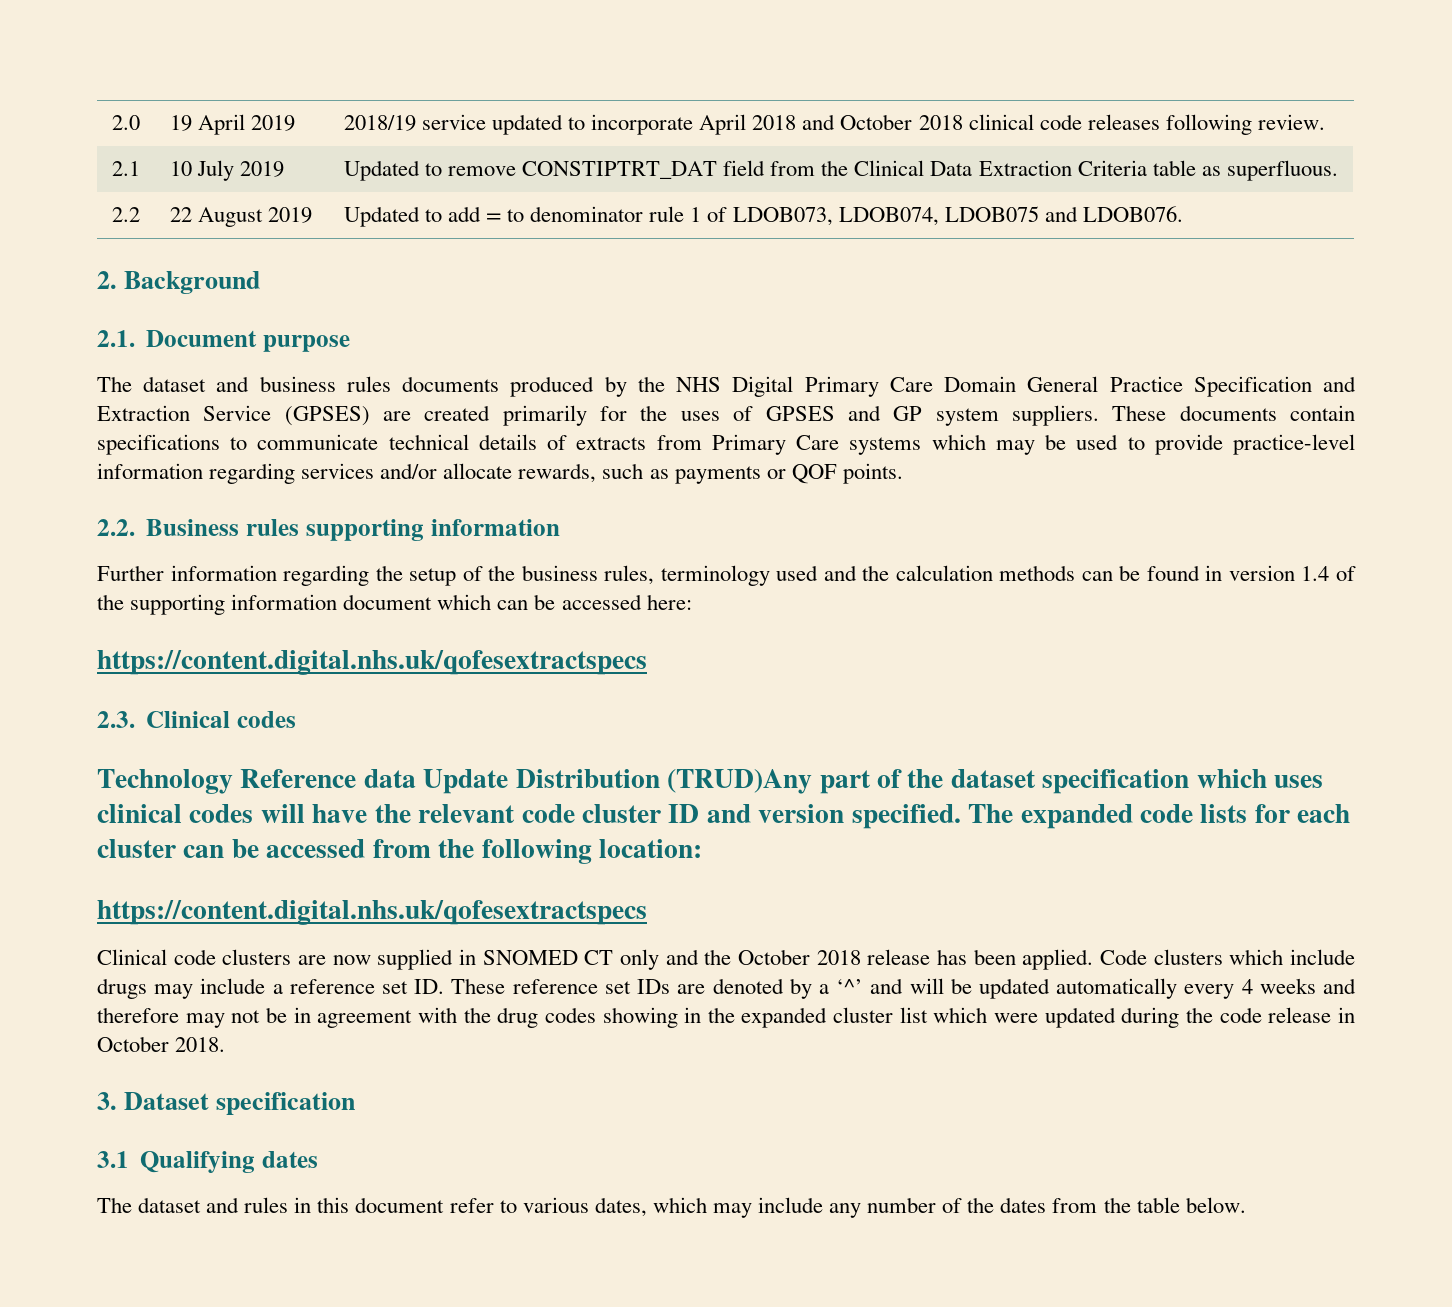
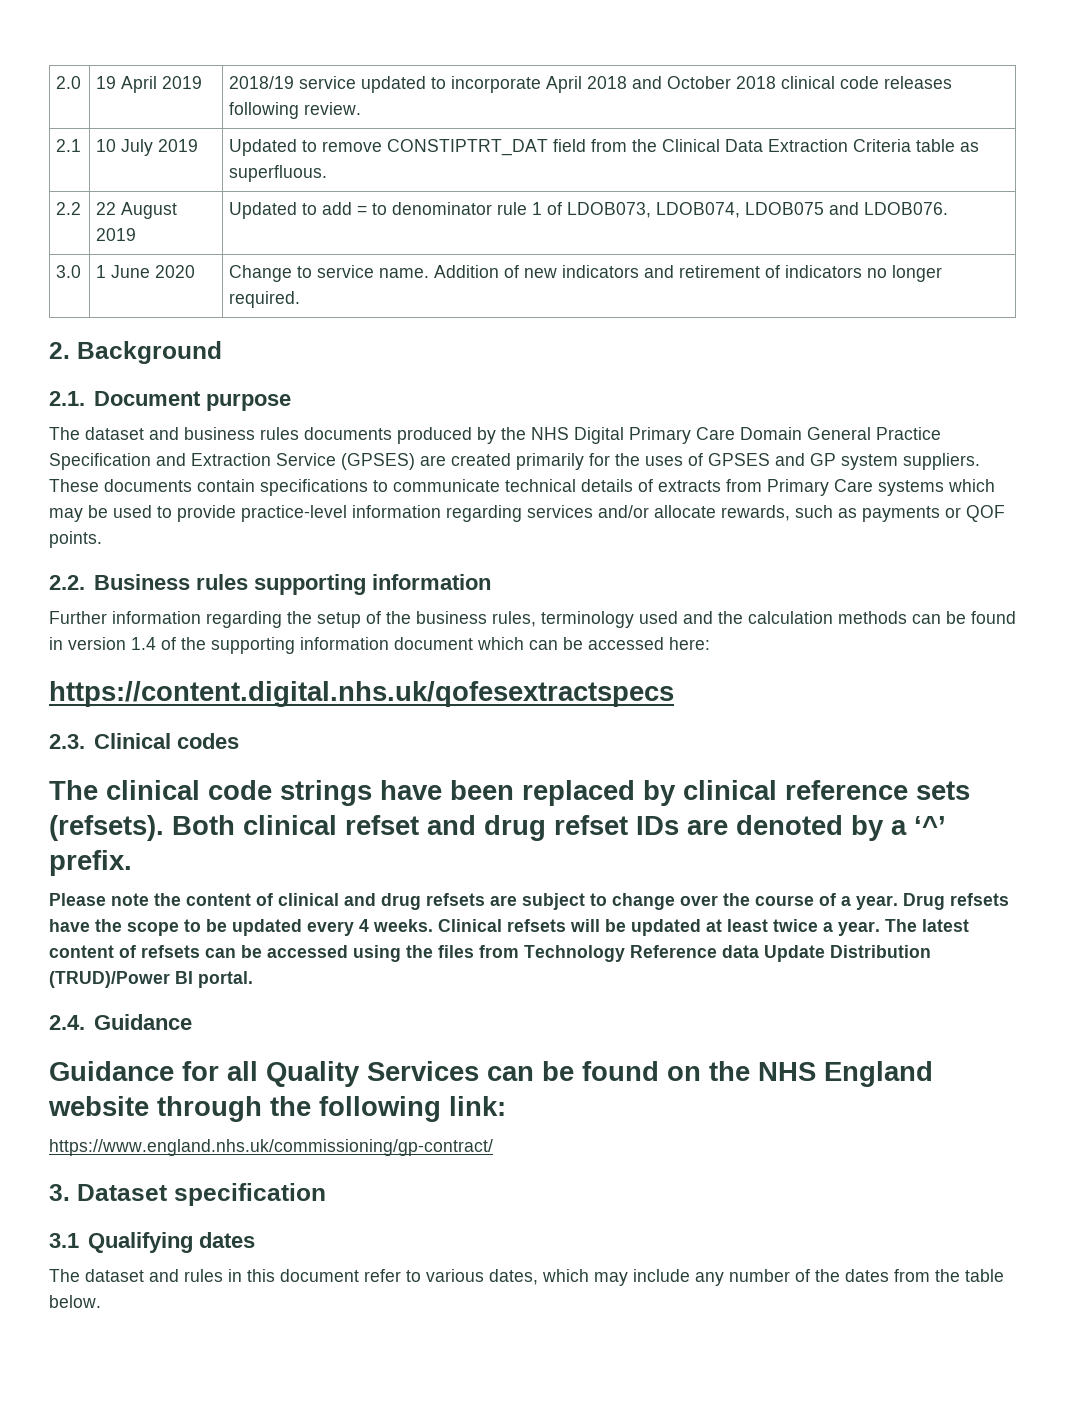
(1183, 214) none -> [56,265,82,278] [96,265,196,278] [229,265,943,282] [229,291,301,308] // 3.0 | 1 June 2020 | Change to service name. Addition of new indicators and retirement of indicators no longer required.
[97,769,1324,794] [97,804,1351,829] [97,839,702,864] [97,900,647,925] [97,949,1355,970] [97,978,631,999] Technology Reference data Update Distribution (TRUD)Any part of the dataset specification which uses clinical codes will have the relevant code cluster ID and version specified. The expanded code lists for each cluster can be accessed from the following location: // https://content.digital.nhs.uk/qofesextractspecs // Clinical code clusters are now supplied in SNOMED CT only and the October 2018 release has been applied. Code clusters which include drugs may include a reference set ID. These reference set -> [49,780,970,806] [49,815,628,841] The clinical code strings have been replaced by clinical reference sets (refsets). Both clinical refset and drug refset
[870,978,1356,999] [97,1007,1356,1028] [97,1036,226,1052] and will be updated automatically every 4 weeks and therefore may not be in agreement with the drug codes showing in the expanded cluster list which were updated during the code release in October 2018. -> [49,850,132,876] [49,893,1009,910] [49,919,969,936] [49,945,931,962] [49,971,253,988] [49,1014,192,1030] [49,1061,933,1087] [48,1096,506,1122] [49,1139,493,1156] prefix. // Please note the content of clinical and drug refsets are subject to change over the course of a year. Drug refsets have the scope to be updated every 4 weeks. Clinical refsets will be updated at least twice a year. The latest content of refsets can be accessed using the files from Technology Reference data Update Distribution (TRUD)/Power BI portal. // 2.4. Guidance // Guidance for all Quality Services can be found on the NHS England website through the following link: // https://www.england.nhs.uk/commissioning/gp-contract/

